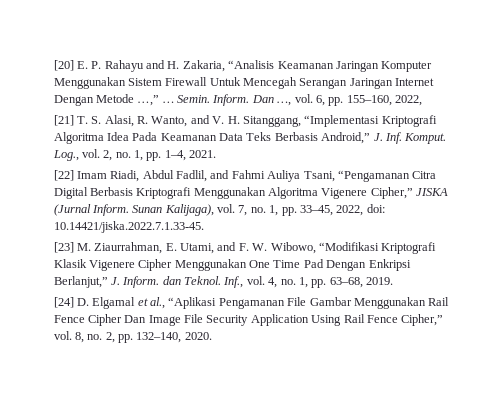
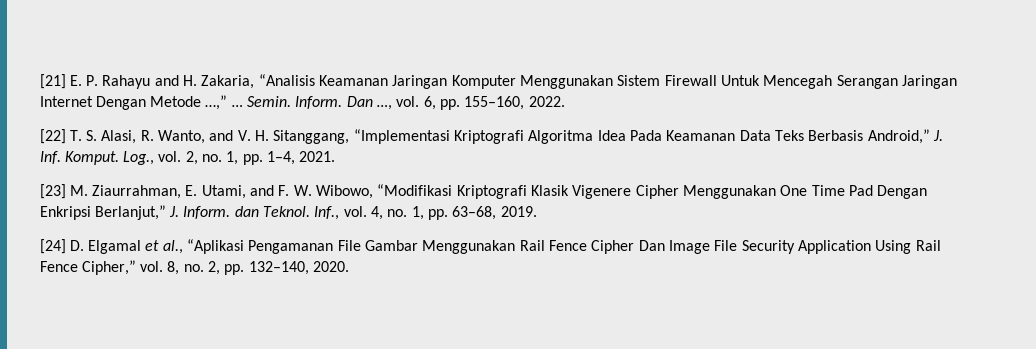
[53,60,74,71] [20] -> [39,74,66,89] [21]
[395,95,423,106] [53,115,74,126] 2022, // [21] -> [528,96,565,107] [39,129,66,144] 2022. // [22]
[53,170,437,182] [53,187,449,199] [53,204,385,216] [53,221,204,233] // [22] Imam Riadi, Abdul Fadlil, and Fahmi Auliya Tsani, “Pengamanan Citra Digital Berbasis Kriptografi Menggunakan Algoritma Vigenere Cipher,” JISKA (Jurnal Inform. Sunan Kalijaga), vol. 7, no. 1, pp. 33–45, 2022, doi: 10.14421/jiska.2022.7.1.33-45. -> (336, 156) none

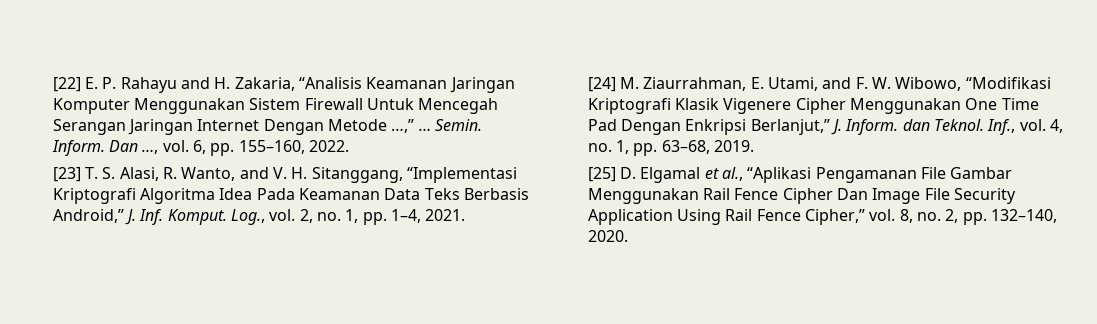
[39,74,66,89] [21] -> [52,77,81,92] [22]
[39,129,66,144] [22] -> [52,167,81,182] [23]
[39,184,66,199] [23] -> [587,77,616,92] [24]
[39,239,66,254] [24] -> [587,167,616,182] [25]

